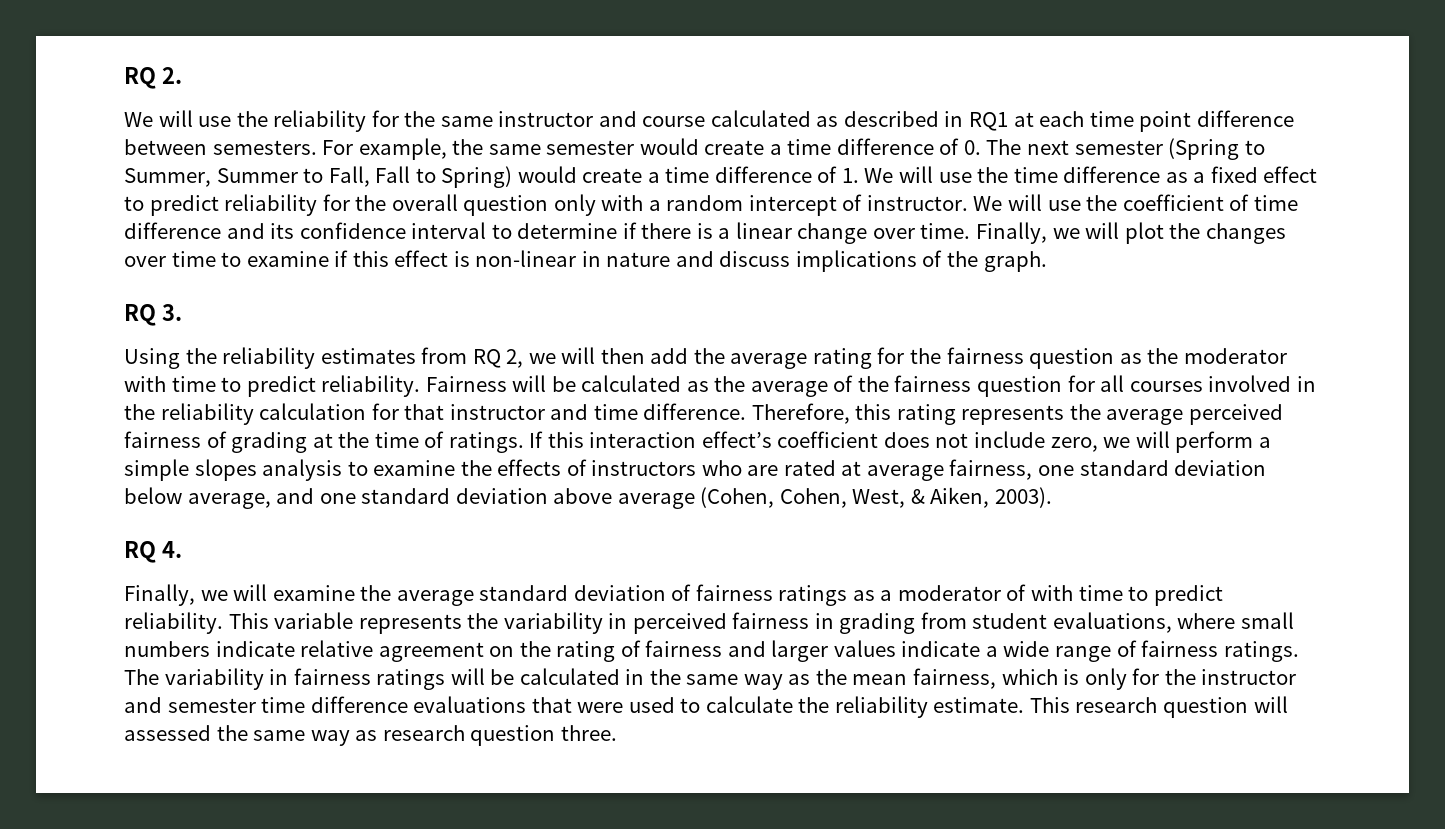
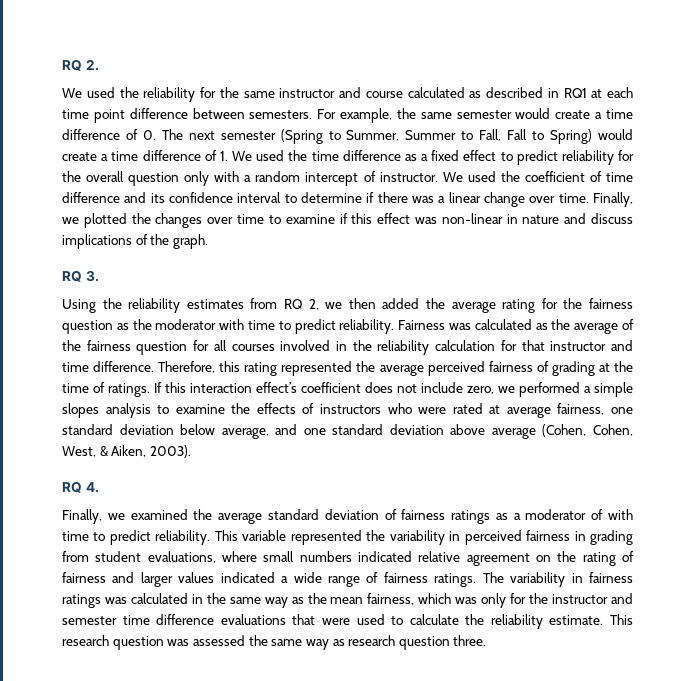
[158,110,232,127] will use -> [86,87,115,98] used
[899,166,972,183] will use -> [256,150,285,161] used
[1008,194,1081,211] will use -> [467,171,496,182] used
[696,223,713,239] is -> [412,196,434,203] was
[1085,222,1164,244] will plot -> [83,213,127,228] plotted
[453,251,470,267] is -> [414,217,437,224] was
[561,347,689,364] will then add -> [348,298,420,309] then added
[512,375,576,392] will be -> [448,323,471,330] was
[961,405,1065,425] represents -> [281,361,353,376] represented
[1135,431,1254,453] will perform -> [518,382,580,397] performed
[747,465,779,476] are -> [418,407,447,414] were
[233,584,355,601] will examine -> [130,509,188,520] examined
[358,614,462,634] represents -> [290,530,362,545] represented
[215,641,295,657] indicate -> [358,551,413,562] indicated
[901,641,981,657] indicate -> [220,572,275,583] indicated
[450,668,515,685] will be -> [104,597,127,604] was
[1063,669,1080,685] is -> [455,597,478,604] was
[1253,696,1288,713] will -> [167,639,190,646] was

